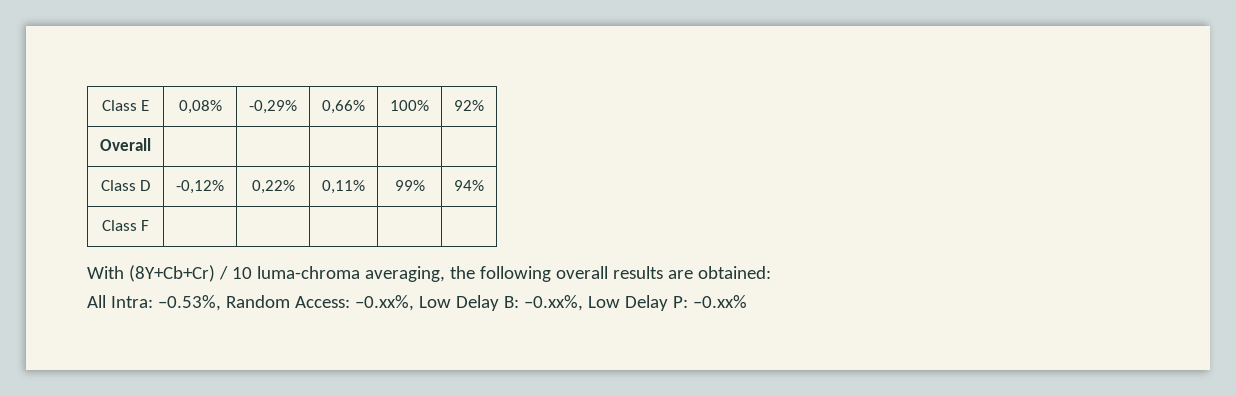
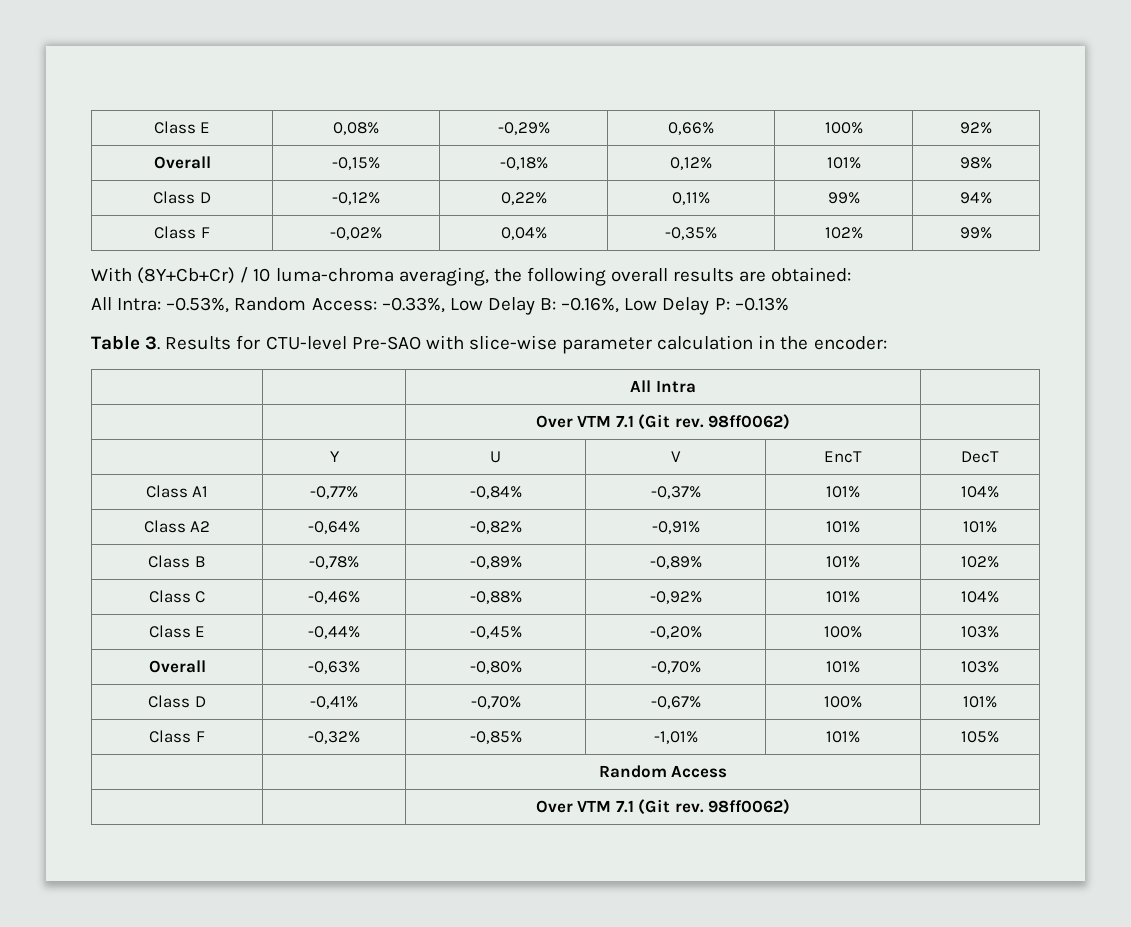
(151, 144) | | | | -> [332,157,380,170] [499,157,548,170] [670,157,712,170] [826,157,861,169] [960,157,992,169] -0,15% | -0,18% | 0,12% | 101% | 98%
(150, 225) | | | | -> [330,227,382,240] [500,227,547,240] [665,227,717,240] [824,227,863,239] [960,227,992,239] -0,02% | 0,04% | -0,35% | 102% | 99%
[354,295,414,311] –0.xx%, -> [381,297,445,313] –0.33%,
[523,295,583,311] –0.xx%, -> [561,297,620,313] –0.16%,
[692,295,747,308] –0.xx% -> [734,297,789,311] [91,335,887,354] [630,380,696,393] [535,414,791,430] [329,451,340,462] [489,451,501,463] [670,451,681,462] [824,451,862,463] [961,451,999,463] [145,485,209,498] [310,486,358,499] [469,486,522,499] [650,486,701,499] [826,486,860,498] [961,486,999,498] [143,520,211,533] [308,521,360,534] [469,521,522,534] [651,521,700,534] [826,521,860,533] [963,521,997,533] [148,555,206,568] [309,556,359,569] [469,556,522,569] [649,556,702,569] [826,556,860,568] [961,556,999,568] [148,590,206,603] [308,591,360,604] [469,591,522,604] [649,591,702,604] [826,591,860,603] [961,591,999,603] [148,625,206,638] [308,626,360,639] [469,626,522,639] [649,626,702,639] [824,626,862,638] [961,626,999,638] [148,660,206,673] [308,661,360,674] [469,661,522,674] [650,661,701,674] [826,661,860,673] [961,661,999,673] [148,695,206,708] [310,696,358,709] [470,696,521,709] [650,696,701,709] [824,696,862,708] [963,696,997,708] [149,730,205,743] [308,731,360,744] [469,731,522,744] [653,731,698,744] [826,731,860,743] [961,731,999,743] [598,765,728,778] [535,799,791,815] –0.13% // Table 3. Results for CTU-level Pre-SAO with slice-wise parameter calculation in the encoder: // | | All Intra | // | | Over VTM 7.1 (Git rev. 98ff0062) | // | Y | U | V | EncT | DecT // Class A1 | -0,77% | -0,84% | -0,37% | 101% | 104% // Class A2 | -0,64% | -0,82% | -0,91% | 101% | 101% // Class B | -0,78% | -0,89% | -0,89% | 101% | 102% // Class C | -0,46% | -0,88% | -0,92% | 101% | 104% // Class E | -0,44% | -0,45% | -0,20% | 100% | 103% // Overall | -0,63% | -0,80% | -0,70% | 101% | 103% // Class D | -0,41% | -0,70% | -0,67% | 100% | 101% // Class F | -0,32% | -0,85% | -1,01% | 101% | 105% // | | Random Access | // | | Over VTM 7.1 (Git rev. 98ff0062) |

